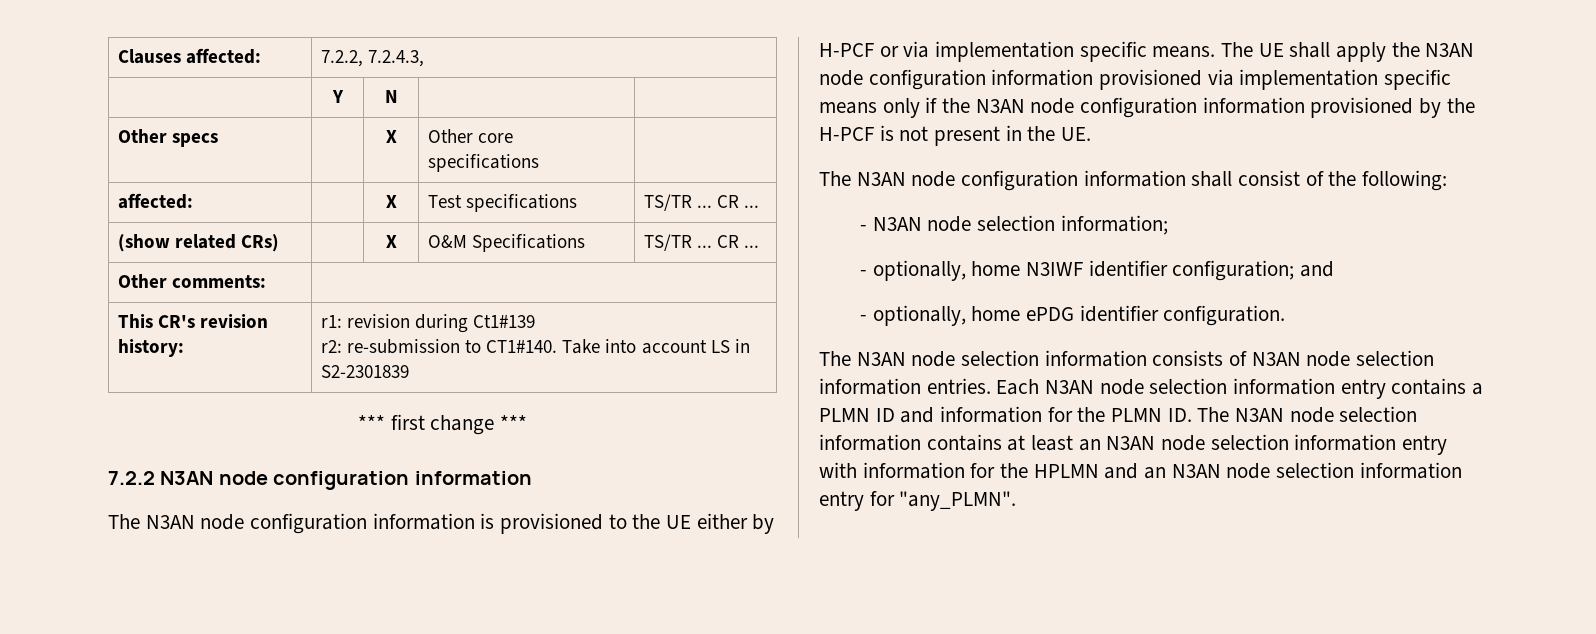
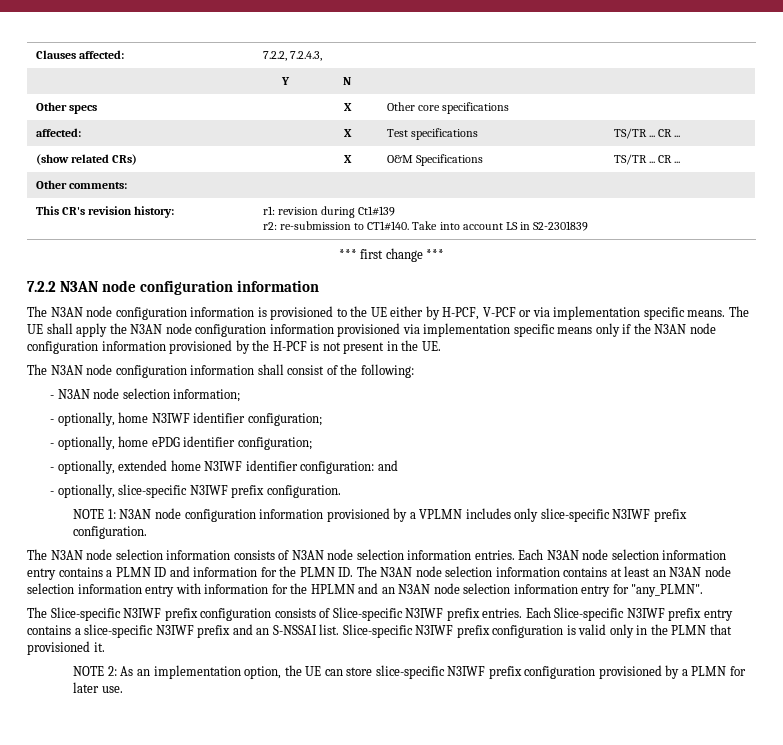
[819,43,874,57] H-PCF -> [442,307,516,320] H-PCF, V-PCF
[1300,261,1335,277] and -> (322, 419) none
(1159, 313) none -> [237,437,312,450] [50,460,398,474] [50,484,341,498] [73,508,687,522] configuration; // - optionally, extended home N3IWF identifier configuration: and // - optionally, slice-specific N3IWF prefix configuration. // NOTE 1: N3AN node configuration information provisioned by a VPLMN includes only slice-specific N3IWF prefix
(1017, 501) none -> [27,607,733,621] [27,624,732,638] [27,641,105,655] [73,665,746,679] [73,682,123,693] // The Slice-specific N3IWF prefix configuration consists of Slice-specific N3IWF prefix entries. Each Slice-specific N3IWF prefix entry contains a slice-specific N3IWF prefix and an S-NSSAI list. Slice-specific N3IWF prefix configuration is valid only in the PLMN that provisioned it. // NOTE 2: As an implementation option, the UE can store slice-specific N3IWF prefix configuration provisioned by a PLMN for later use.

